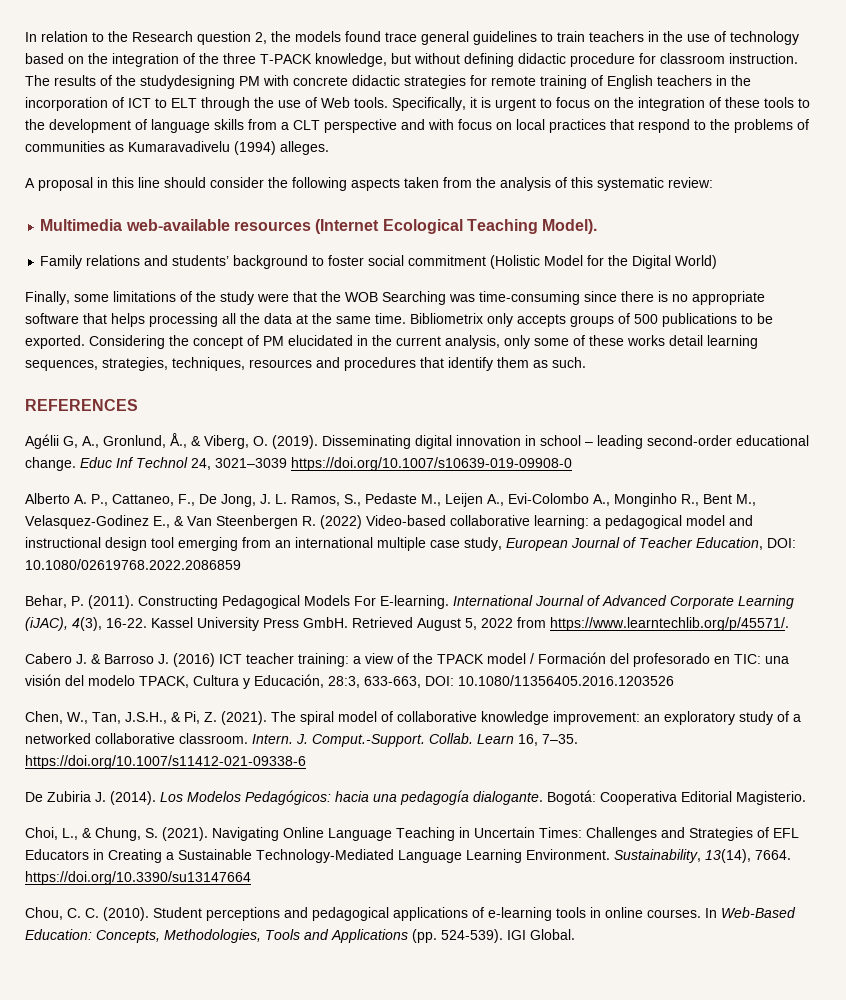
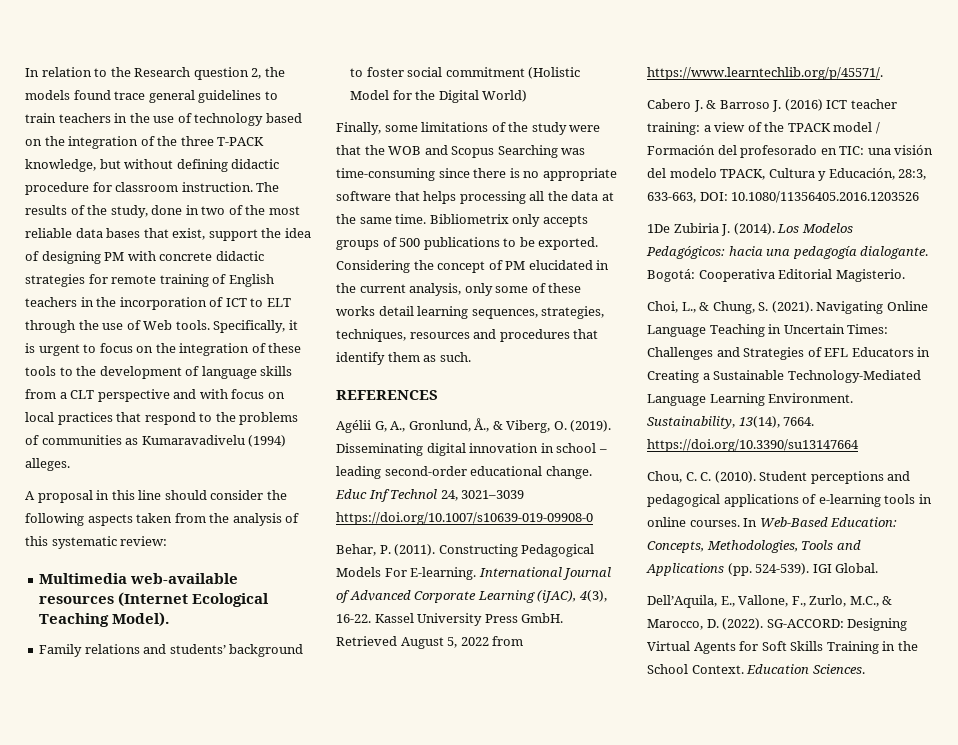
[140,75,235,89] studydesigning -> [110,205,300,218] [25,228,311,241] [25,251,101,264] study, done in two of the most reliable data bases that exist, support the idea of designing
(378, 297) none -> [424,145,495,158] and Scopus
[25,493,756,507] [25,515,753,529] [25,537,796,551] [25,559,241,570] // Alberto A. P., Cattaneo, F., De Jong, J. L. Ramos, S., Pedaste M., Leijen A., Evi-Colombo A., Monginho R., Bent M., Velasquez-Godinez E., & Van Steenbergen R. (2022) Video-based collaborative learning: a pedagogical model and instructional design tool emerging from an international multiple case study, European Journal of Teacher Education, DOI: 10.1080/02619768.2022.2086859 -> (593, 518) none
[25,711,801,725] [25,733,578,747] [25,755,306,769] [25,792,43,802] Chen, W., Tan, J.S.H., & Pi, Z. (2021). The spiral model of collaborative knowledge improvement: an exploratory study of a networked collaborative classroom. Intern. J. Comput.-Support. Collab. Learn 16, 7–35. https://doi.org/10.1007/s11412-021-09338-6 // De -> [647,224,670,233] 1De
(575, 934) none -> [647,595,893,608] [647,618,908,631] [647,641,918,654] [647,664,865,674] // Dell’Aquila, E., Vallone, F., Zurlo, M.C., & Marocco, D. (2022). SG-ACCORD: Designing Virtual Agents for Soft Skills Training in the School Context. Education Sciences.

